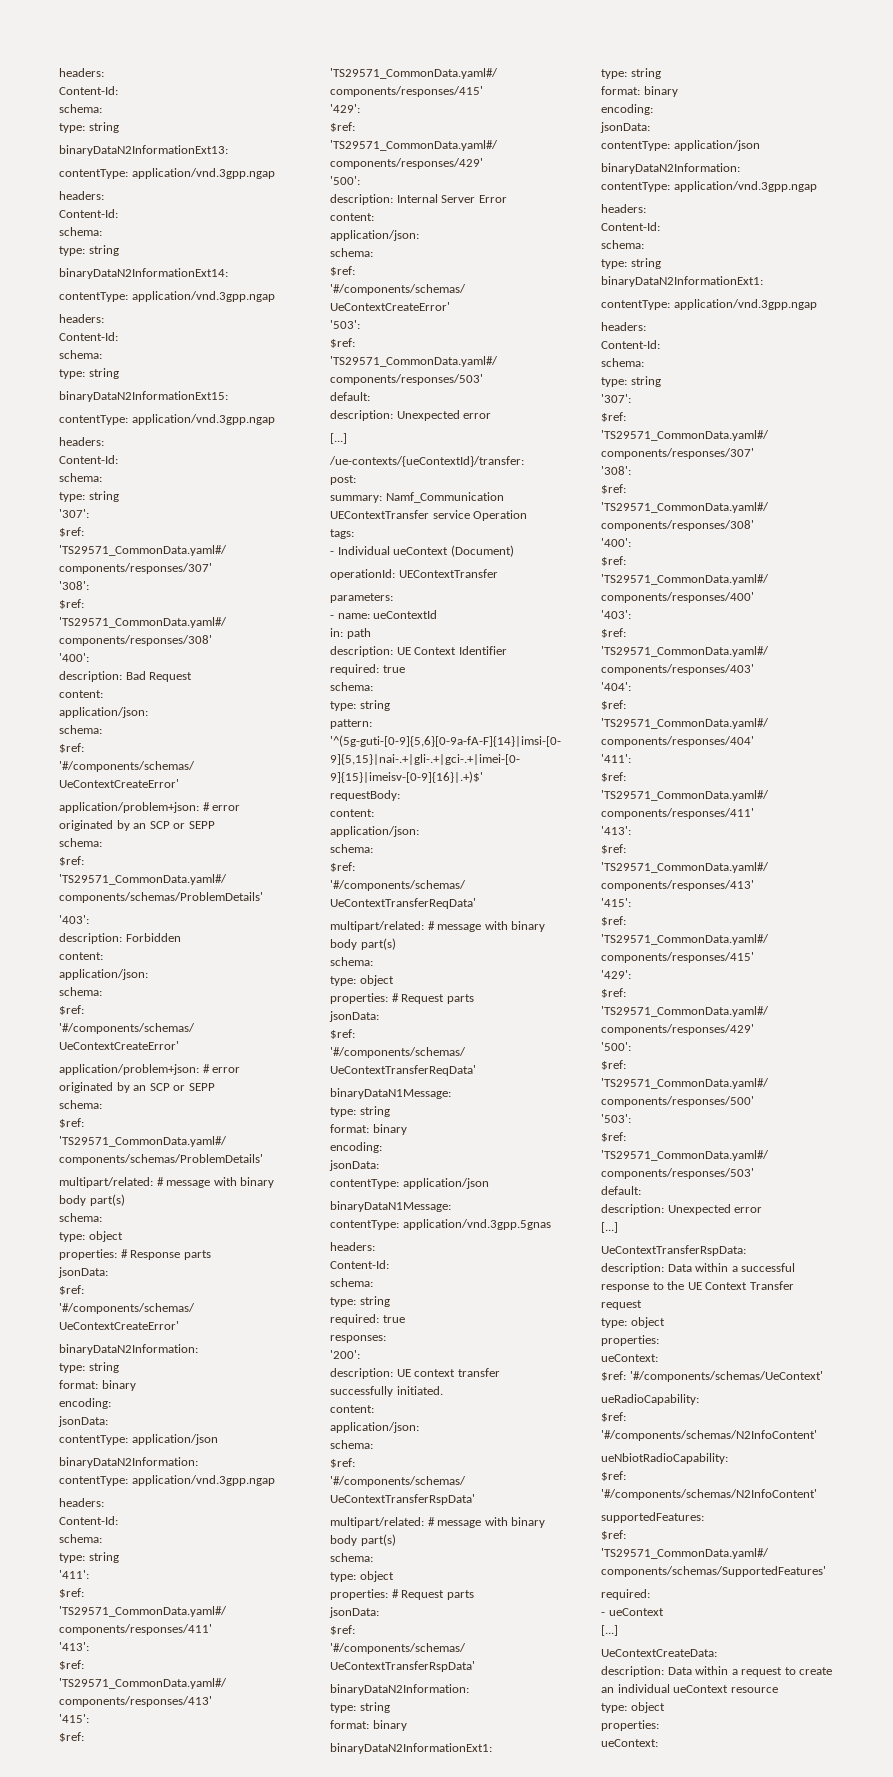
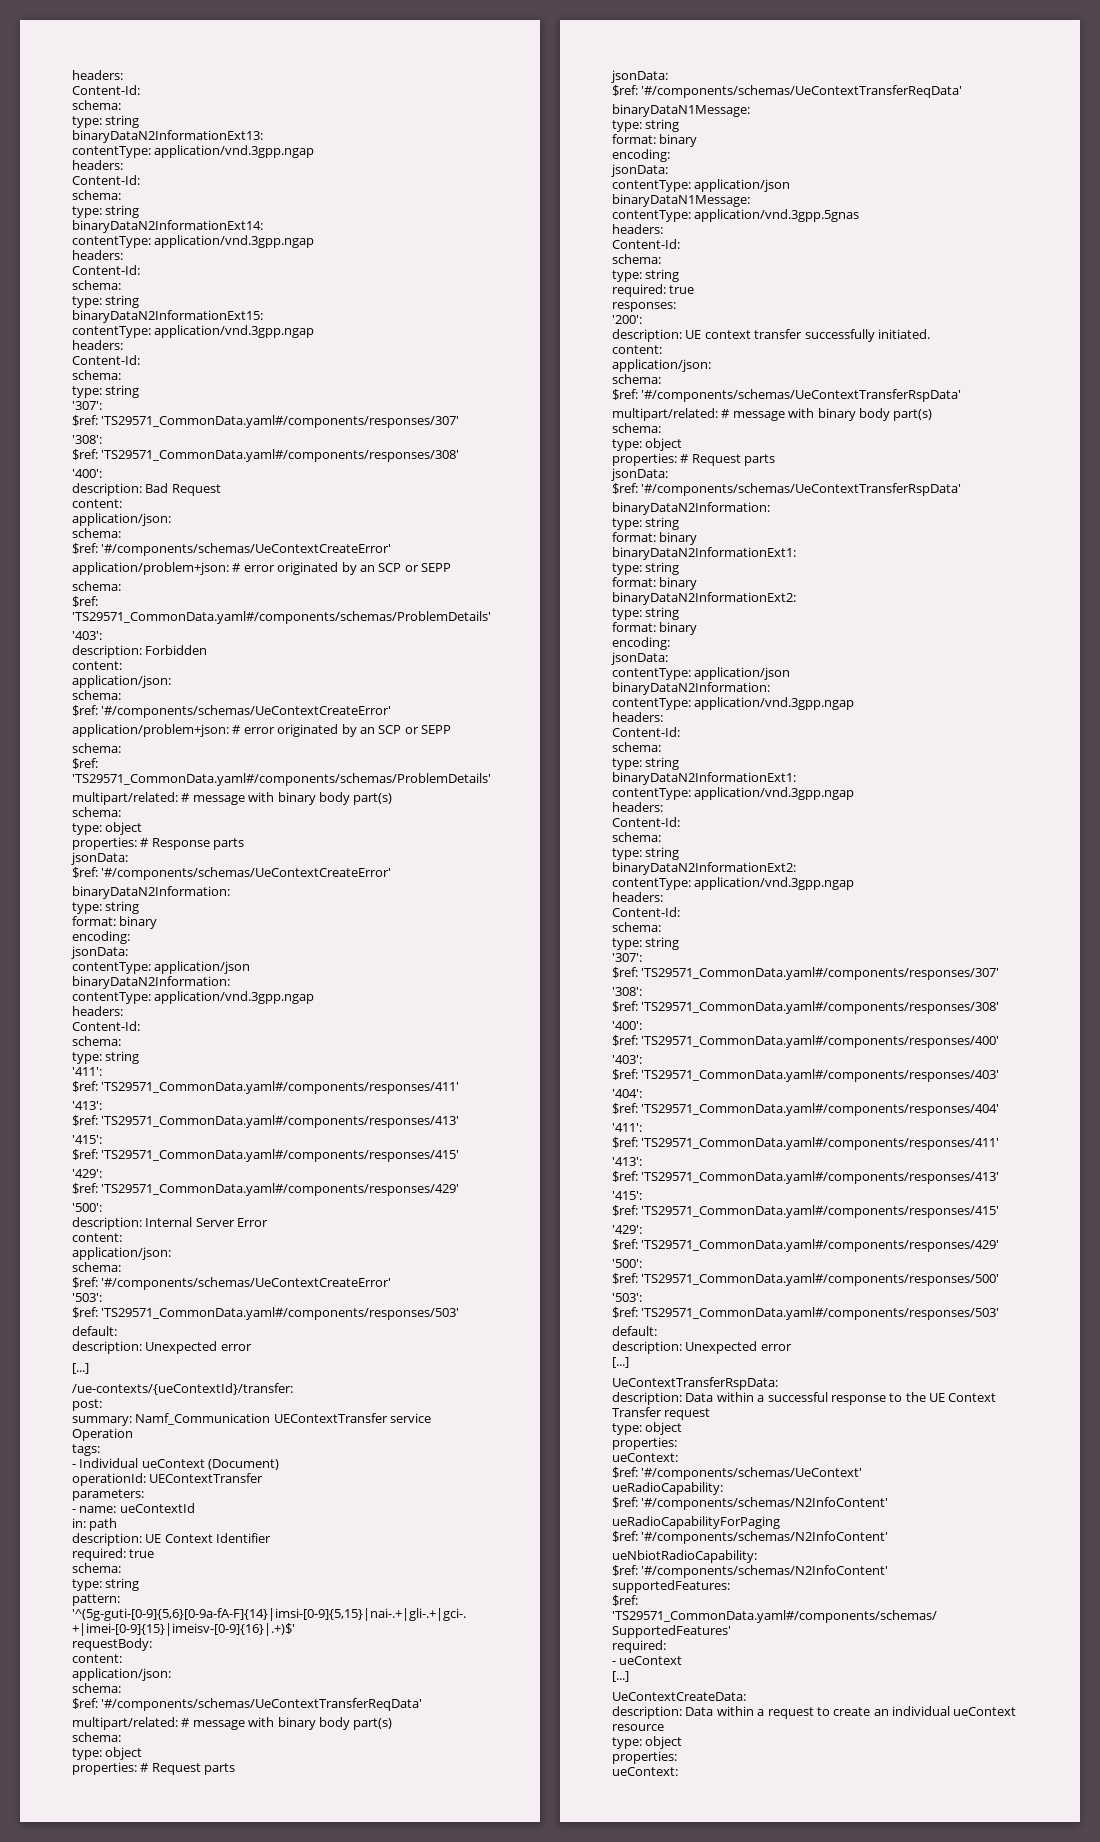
(678, 91) none -> [612,592,796,605] [612,607,680,620] [612,622,698,635] // binaryDataN2InformationExt2: // type: string // format: binary
(661, 381) none -> [612,862,796,875] [612,877,855,890] [612,892,663,902] [612,907,680,917] [612,922,661,932] [612,937,680,950] // binaryDataN2InformationExt2: // contentType: application/vnd.3gpp.ngap // headers: // Content-Id: // schema: // type: string
(817, 1435) none -> [612,1516,780,1529] [612,1531,889,1544] // ueRadioCapabilityForPaging // $ref: '#/components/schemas/N2InfoContent'

